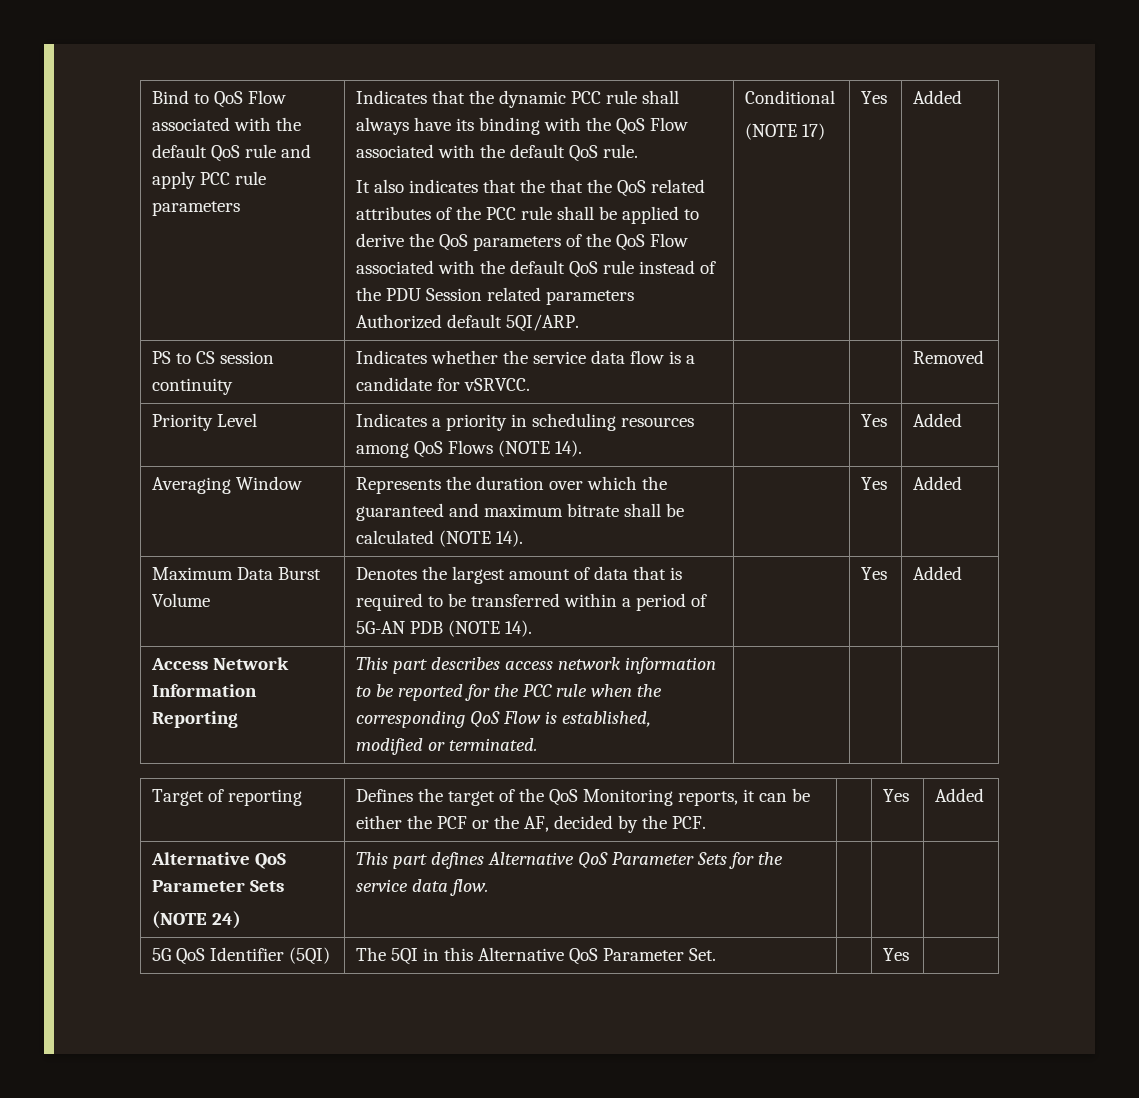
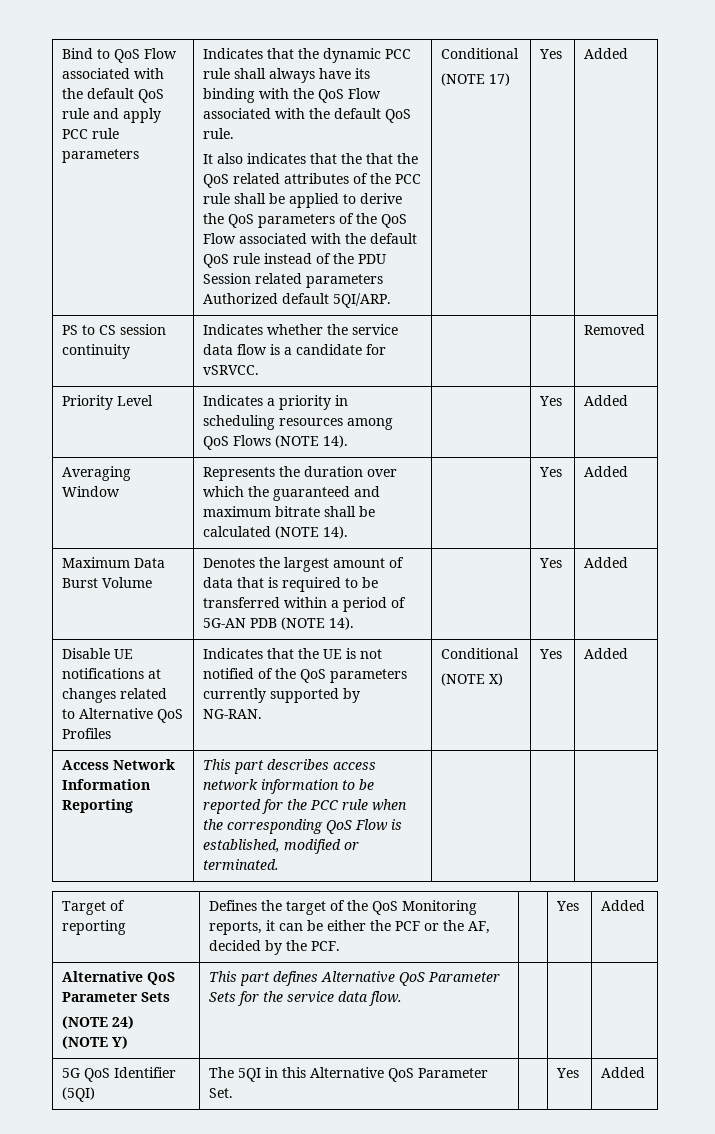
(963, 573) none -> [62,648,134,659] [62,668,162,679] [62,688,168,703] [62,708,184,723] [62,728,112,739] [203,648,383,659] [203,668,408,683] [203,688,361,703] [203,709,263,719] [441,648,520,659] [441,673,504,686] [539,649,563,659] [584,648,629,659] // Disable UE notifications at changes related to Alternative QoS Profiles | Indicates that the UE is not notified of the QoS parameters currently supported by NG-RAN. | Conditional // (NOTE X) | Yes | Added
(242, 920) none -> [62,1036,129,1049] // (NOTE Y)
(910, 954) none -> [601,1067,646,1078] Added

